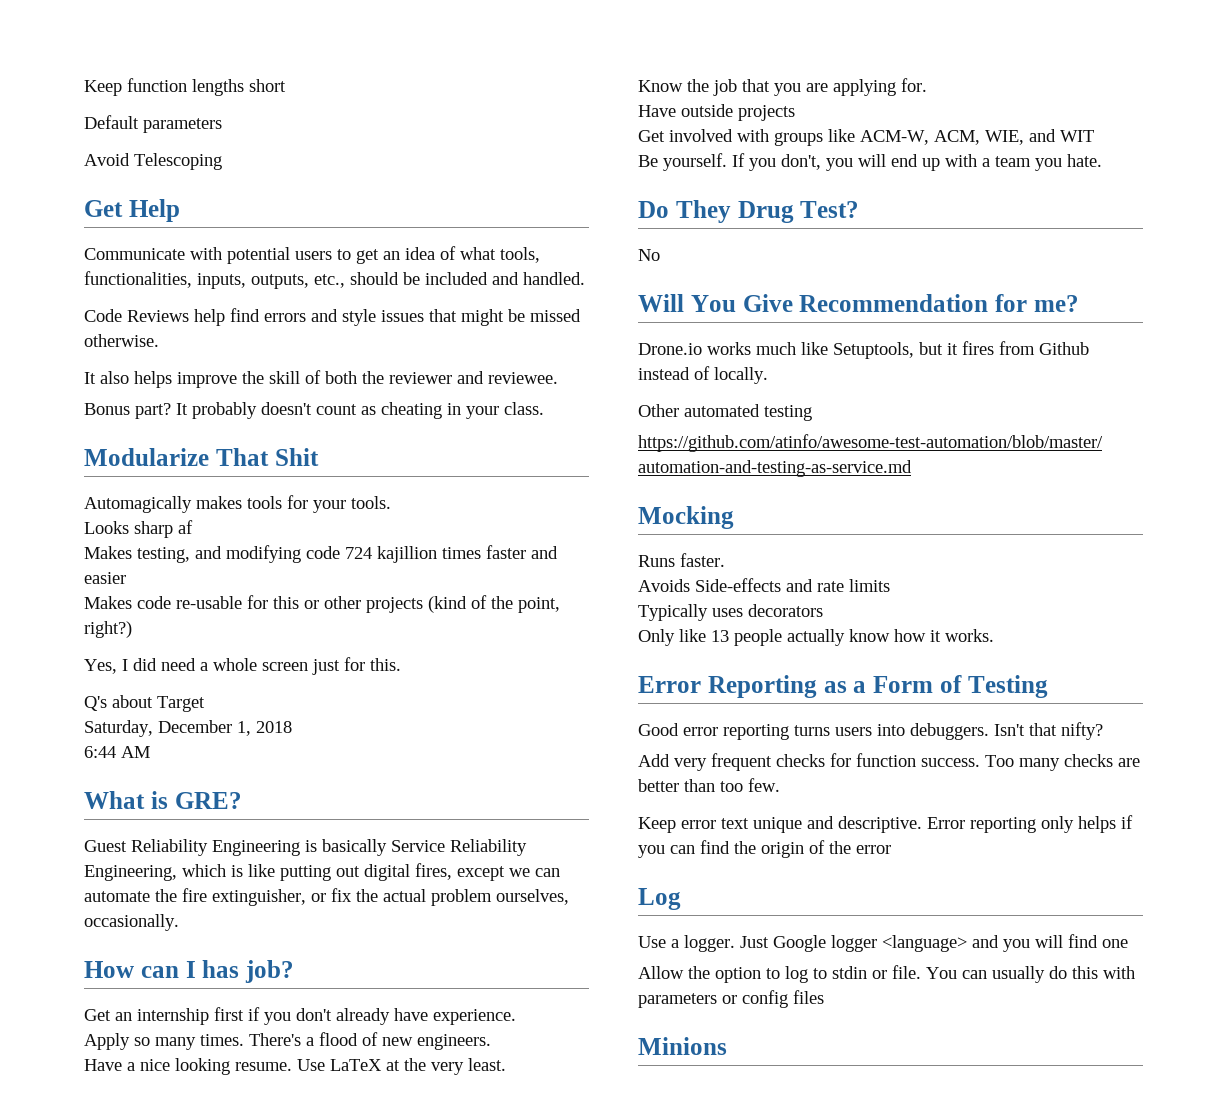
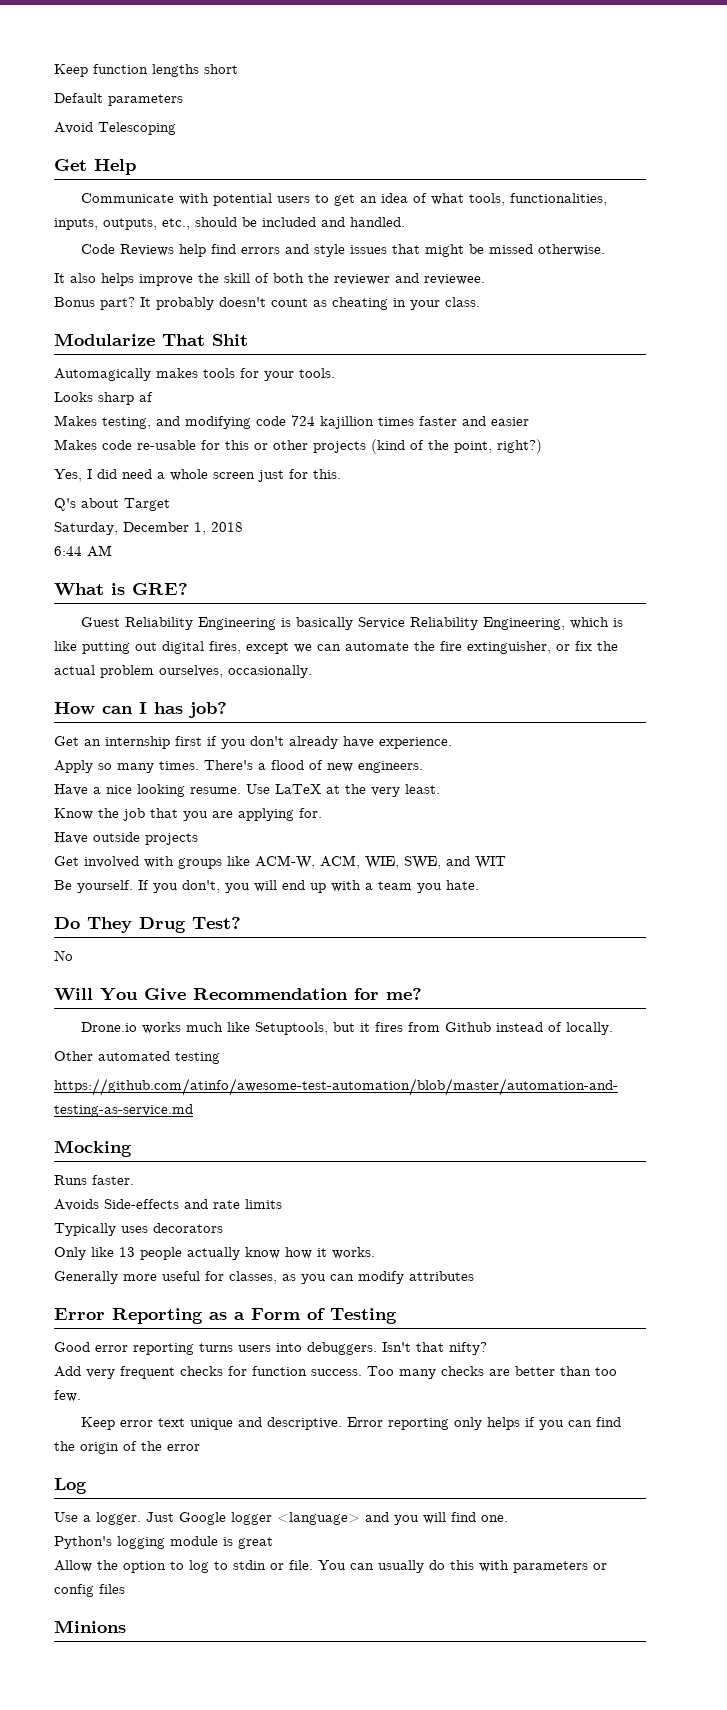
(1024, 137) none -> [404,856,441,869] SWE,
(994, 635) none -> [54,1271,474,1284] // Generally more useful for classes, as you can modify attributes
[1102,939,1128,948] one -> [481,1515,508,1522] [54,1536,273,1549] one. // Python's logging module is great

